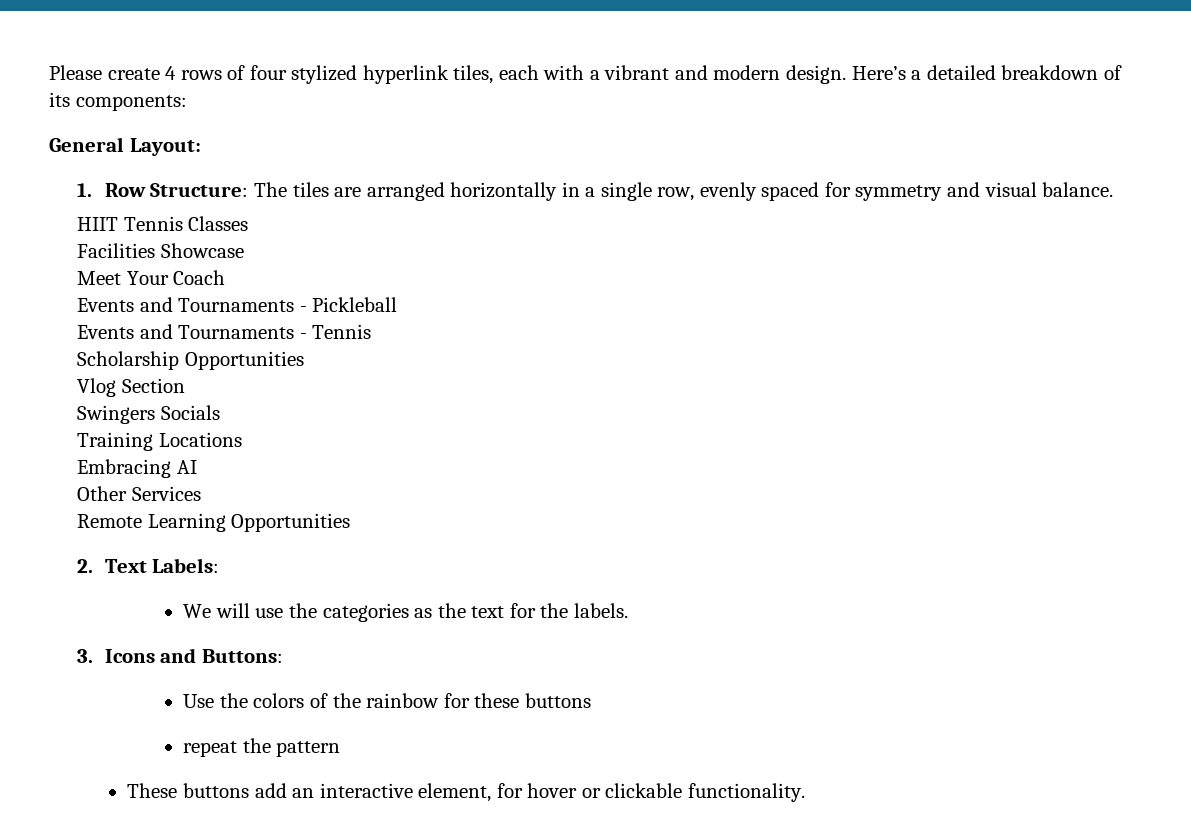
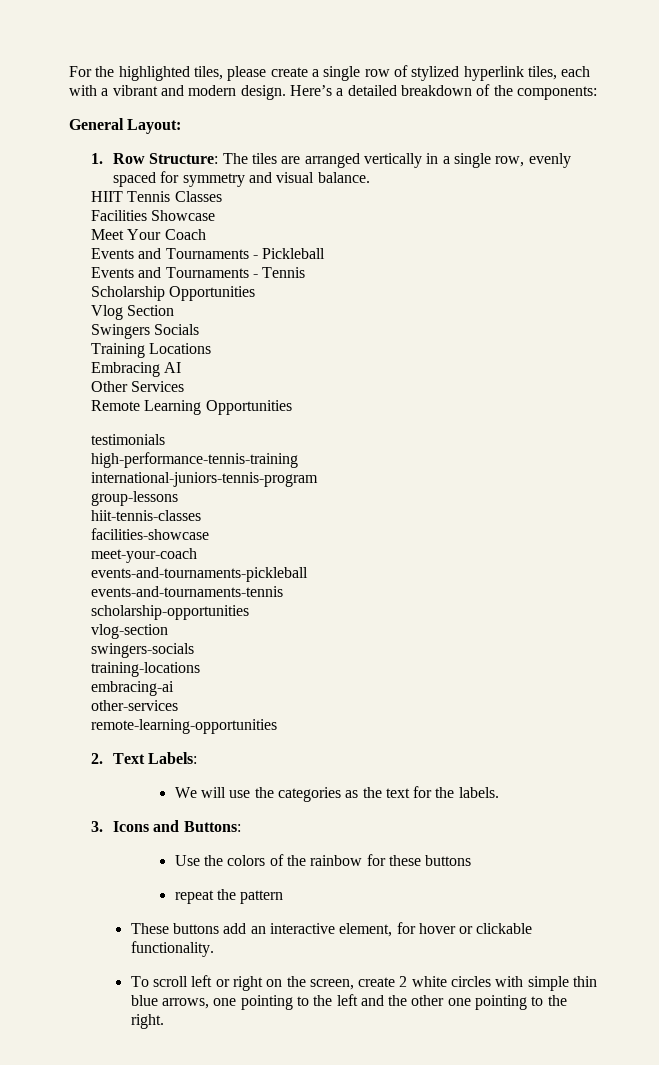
[49,65,287,80] Please create 4 rows of four -> [69,65,408,81] For the highlighted tiles, please create a single row of
[49,92,70,107] its -> [493,85,513,96] the
[450,182,558,201] horizontally -> [363,153,422,168] vertically
(351, 522) none -> [90,434,165,445] [90,452,298,468] [90,472,318,487] [90,491,178,506] [90,510,201,521] [90,528,209,540] [90,548,197,563] [90,567,308,582] [90,586,283,597] [90,605,249,620] [90,624,168,639] [90,643,194,658] [90,662,200,677] [90,681,174,696] [90,700,178,711] [90,719,277,734] // testimonials // high-performance-tennis-training // international-juniors-tennis-program // group-lessons // hiit-tennis-classes // facilities-showcase // meet-your-coach // events-and-tournaments-pickleball // events-and-tournaments-tennis // scholarship-opportunities // vlog-section // swingers-socials // training-locations // embracing-ai // other-services // remote-learning-opportunities
(805, 792) none -> [130,975,598,991] [130,994,567,1010] [130,1014,164,1029] // To scroll left or right on the screen, create 2 white circles with simple thin blue arrows, one pointing to the left and the other one pointing to the right.

